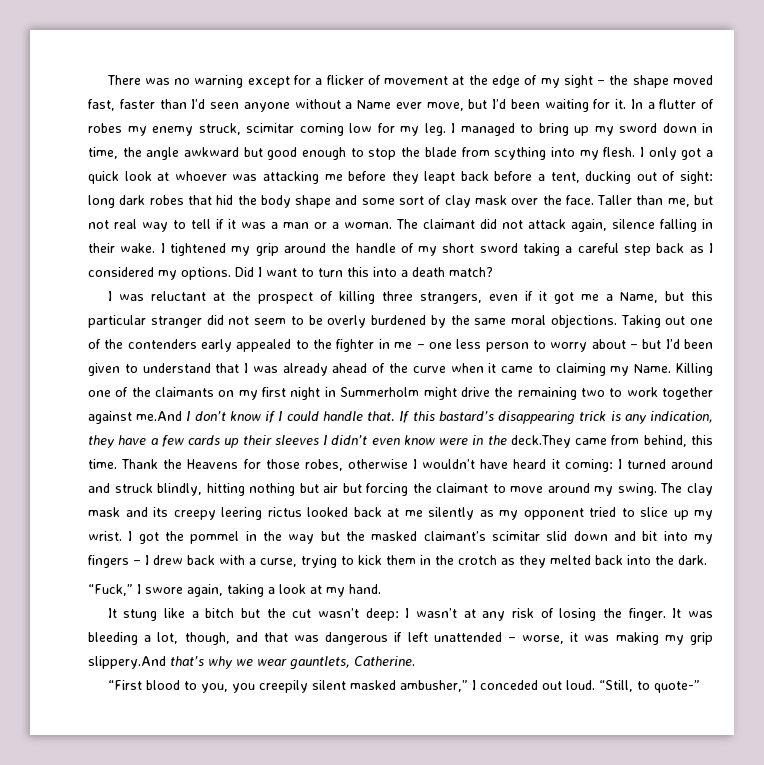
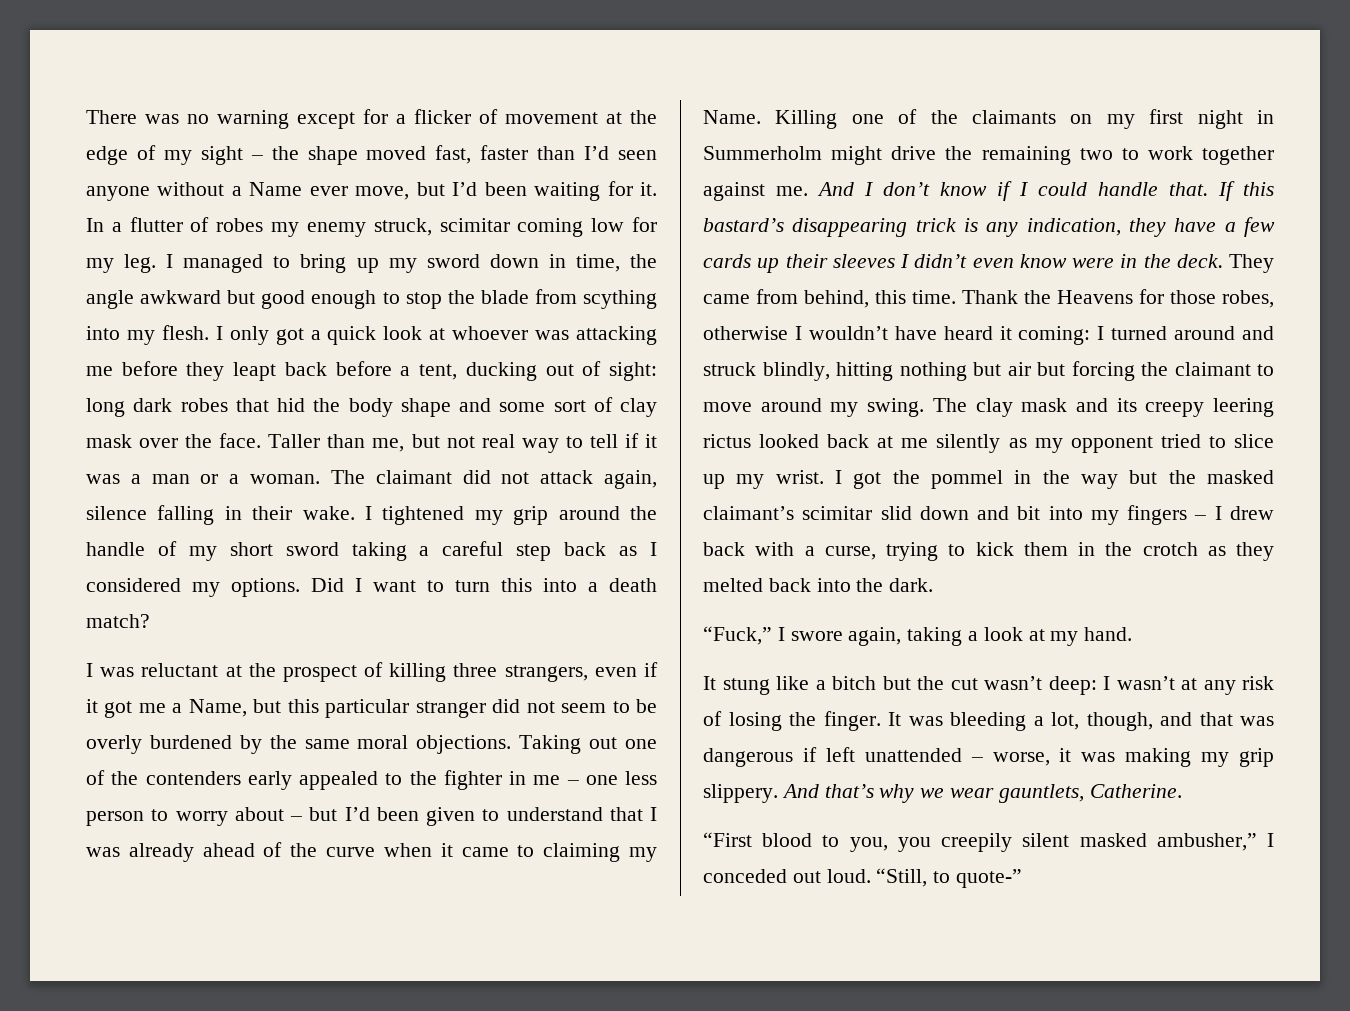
[136,411,183,421] me.And -> [776,182,854,196] me. And
[510,435,571,448] deck.They -> [1176,254,1274,273] deck. They
[88,656,166,669] slippery.And -> [703,784,819,803] slippery. And

